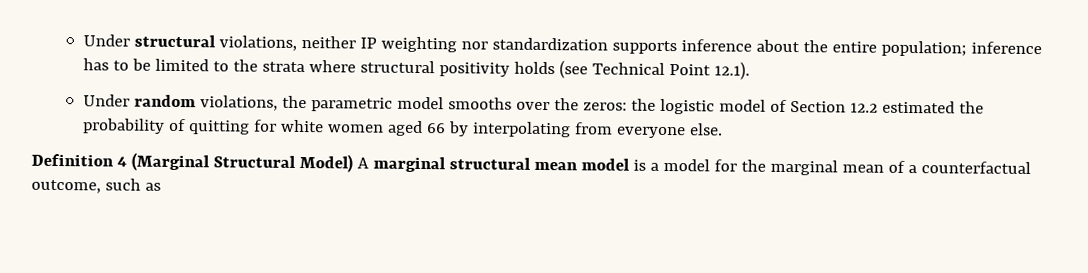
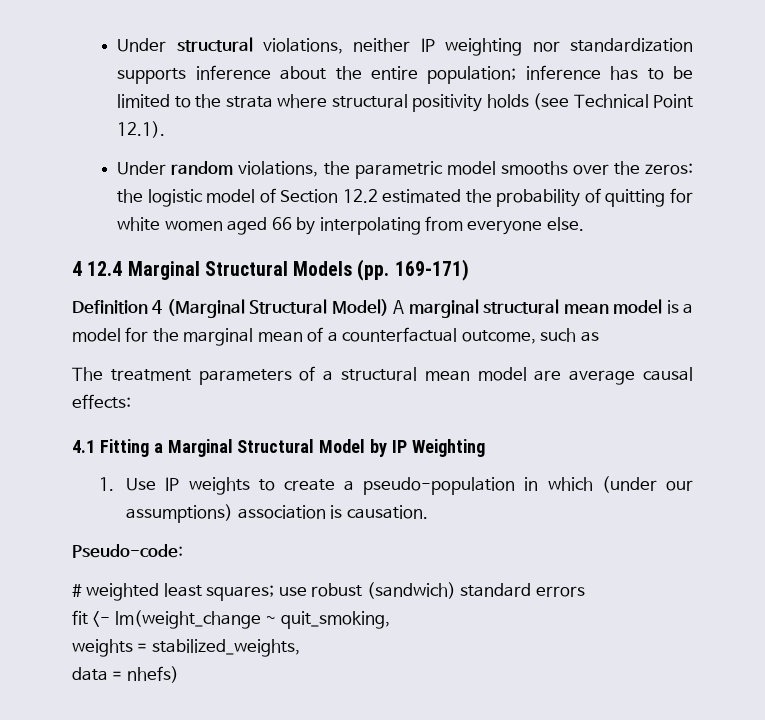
(724, 129) none -> [72,259,469,281] // 4 12.4 Marginal Structural Models (pp. 169-171)
(161, 186) none -> [72,366,693,385] [72,394,131,409] [72,439,485,457] [99,476,694,495] [126,504,428,523] [72,544,183,558] [72,582,585,601] [72,610,390,629] [72,639,300,657] [72,666,179,683] // The treatment parameters of a structural mean model are average causal effects: // 4.1 Fitting a Marginal Structural Model by IP Weighting // 1. Use IP weights to create a pseudo-population in which (under our assumptions) association is causation. // Pseudo-code: // # weighted least squares; use robust (sandwich) standard errors // fit <- lm(weight_change ~ quit_smoking, // weights = stabilized_weights, // data = nhefs)

